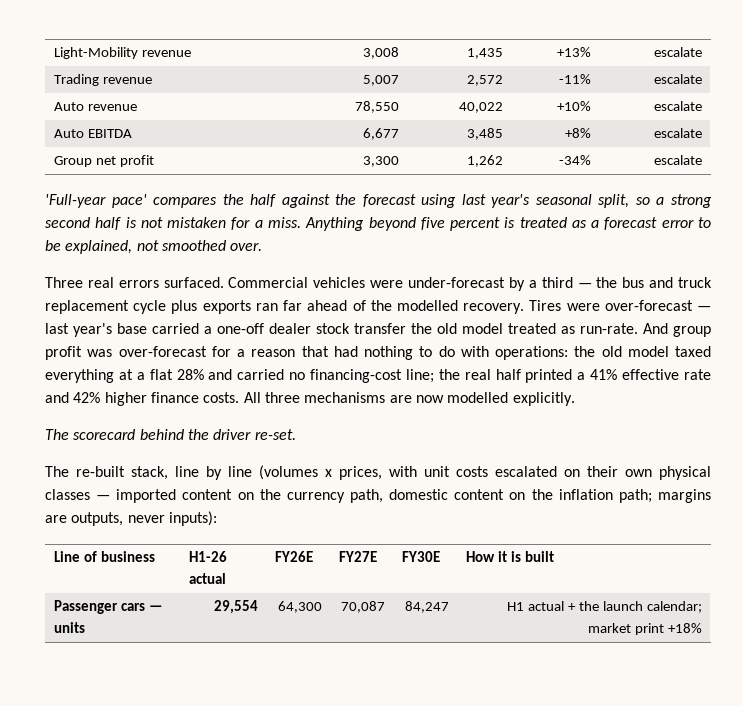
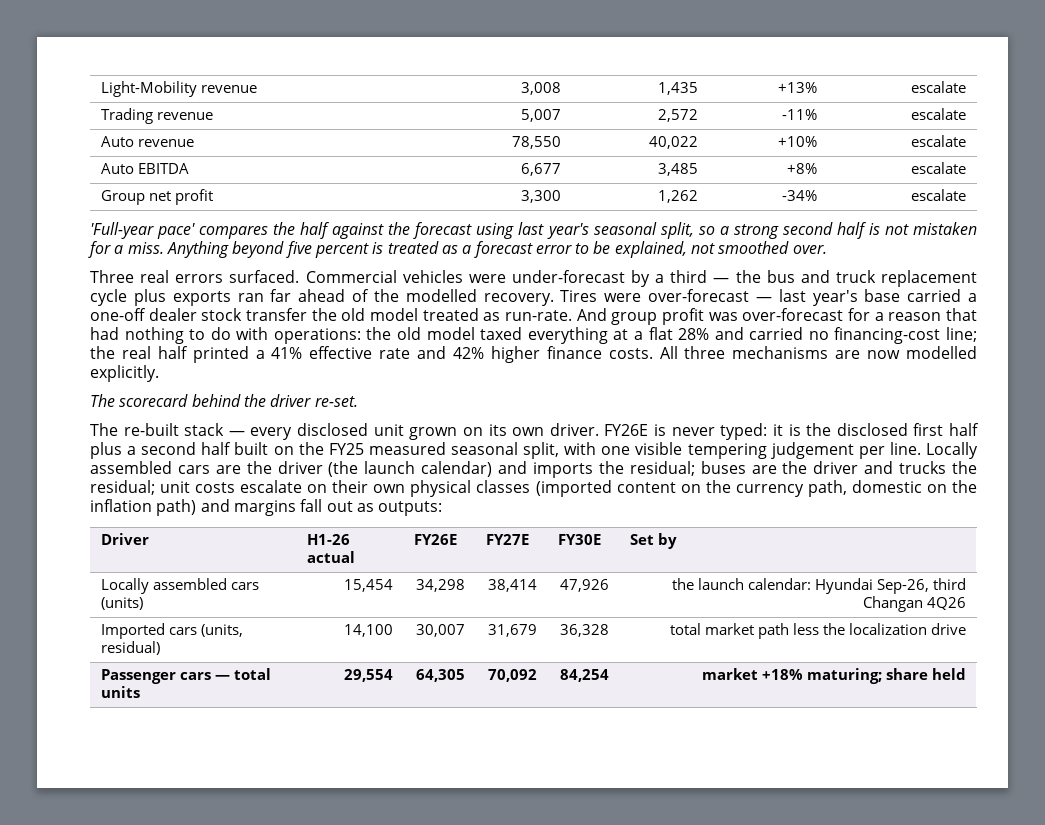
[131,465,417,480] stack, line by line (volumes x prices, with -> [184,423,979,440] [90,442,978,459] [90,461,978,478] [90,480,155,495] stack — every disclosed unit grown on its own driver. FY26E is never typed: it is the disclosed first half plus a second half built on the FY25 measured seasonal split, with one visible tempering judgement per line. Locally assembled cars are the driver (the launch calendar) and imports the residual; buses are the driver and trucks the residual;
[495,466,557,477] escalated -> [240,480,303,493] escalate
[96,489,177,503] — imported -> [535,480,612,497] (imported
[454,489,505,500] content -> (922, 486) none
[618,489,711,503] [45,511,217,526] [54,551,156,562] path; margins are outputs, never inputs): // Line of business -> [156,499,443,516] [100,533,149,545] path) and margins fall out as outputs: // Driver
[466,551,555,562] How it is built -> [629,533,677,549] [100,578,259,594] [100,597,143,610] [344,579,394,592] [416,579,466,592] [488,579,538,592] [560,579,610,592] [672,578,967,594] [863,596,967,612] [100,623,243,639] [100,641,160,655] [344,624,394,637] [416,624,466,637] [488,624,538,637] [560,624,610,637] [670,623,967,639] Set by // Locally assembled cars (units) | 15,454 | 34,298 | 38,414 | 47,926 | the launch calendar: Hyundai Sep-26, third Changan 4Q26 // Imported cars (units, residual) | 14,100 | 30,007 | 31,679 | 36,328 | total market path less the localization drive
(164, 608) none -> [233,668,271,680] total
[277,601,322,613] [340,601,385,613] [404,601,449,613] [507,601,702,613] [587,623,702,635] 64,300 | 70,087 | 84,247 | H1 actual + the launch calendar; market print +18% -> [416,669,466,682] [488,669,538,682] [560,669,610,682] [702,668,967,684] 64,305 | 70,092 | 84,254 | market +18% maturing; share held

